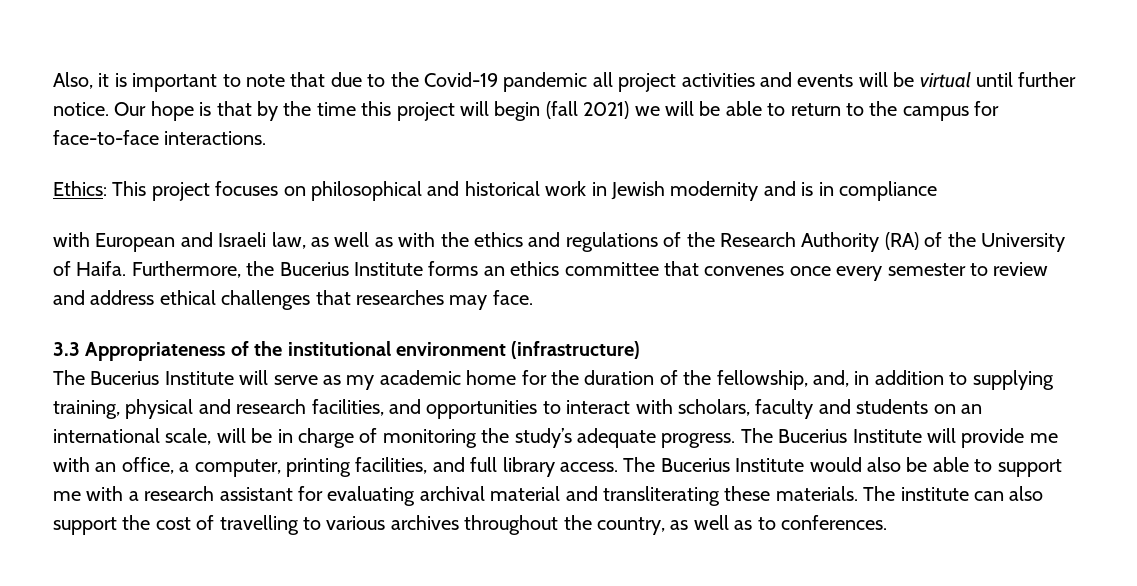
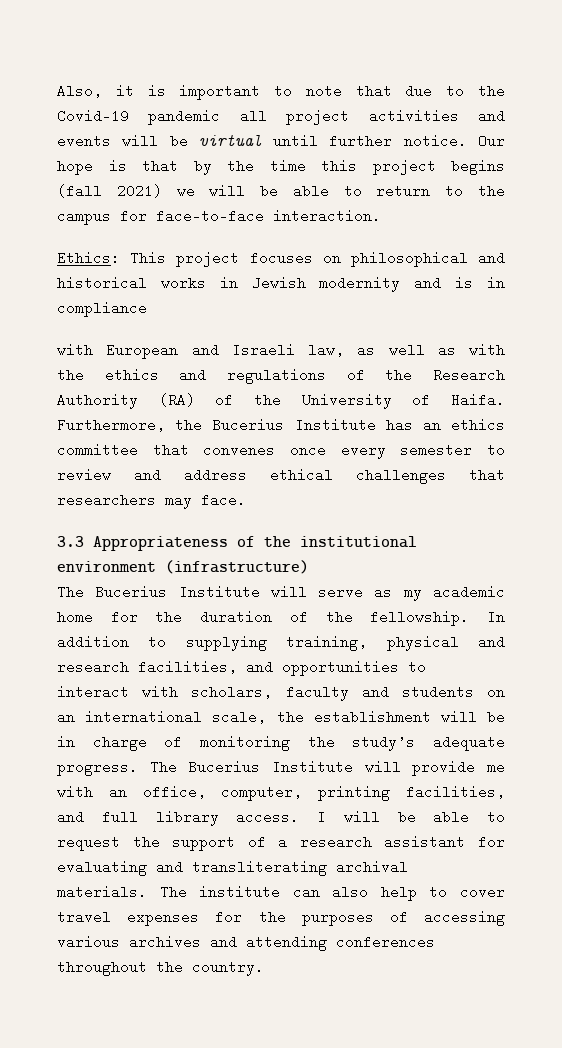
[459,101,541,121] will begin -> [451,159,505,175] begins
[164,131,267,145] interactions. -> [273,209,381,223] interaction.
[545,181,587,196] work -> [160,278,206,288] works
[428,261,479,276] forms -> [385,418,413,432] has
[356,290,444,305] researches -> [57,493,156,507] researchers
[716,370,870,390] fellowship, and, in -> [370,610,506,626] fellowship. In
(212, 436) none -> [276,710,431,724] the establishment
[179,462,190,472] a -> (206, 792) none
[623,457,1062,477] [53,486,124,501] The Bucerius Institute would also be able to support me with -> [317,810,505,824] [57,835,266,851] I will be able to request the support of
[419,486,561,501] archival material -> (147, 868) none
[724,486,771,501] these -> [336,860,408,874] archival
[53,515,887,535] support the cost of travelling to various archives throughout the country, as well as to conferences. -> [380,885,505,901] [57,910,505,926] [57,935,435,951] [57,960,264,976] help to cover travel expenses for the purposes of accessing various archives and attending conferences throughout the country.

